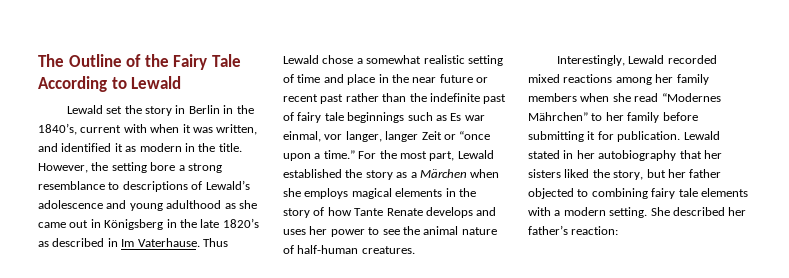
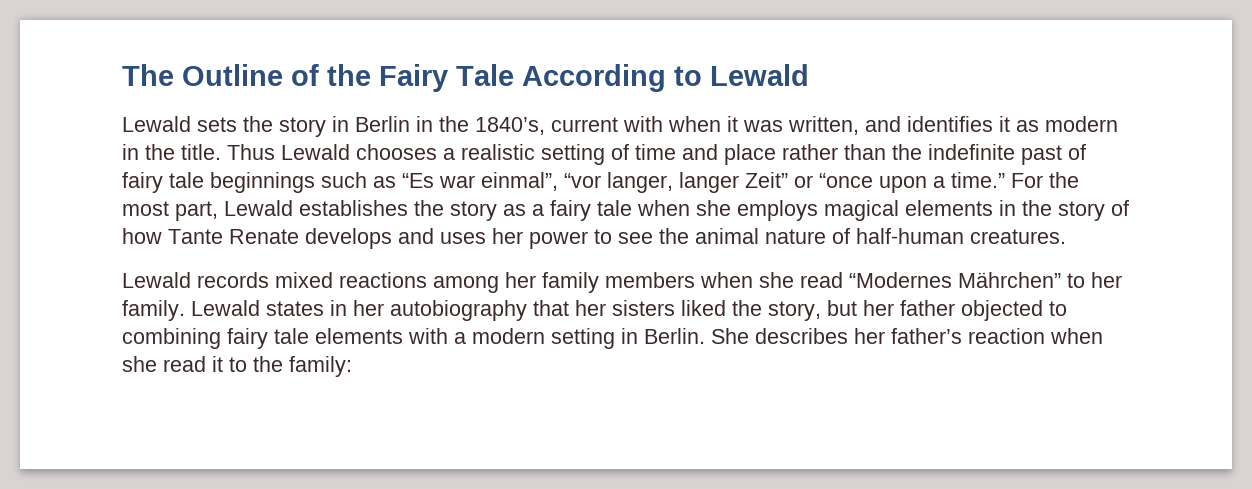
[106,106,123,114] set -> [197,117,237,132] sets
[61,143,112,152] identified -> [907,116,993,132] identifies
[38,162,222,173] [38,180,250,192] [38,200,257,211] [38,218,259,230] [38,238,228,247] [283,55,422,64] However, the setting bore a strong resemblance to descriptions of Lewald’s adolescence and young adulthood as she came out in Königsberg in the late 1820’s as described in Im Vaterhause. Thus Lewald chose a somewhat -> [227,144,455,160] Thus Lewald chooses a
[378,74,488,83] [283,94,344,104] in the near future or recent past -> (776, 154) none
[450,113,485,121] [283,131,343,142] Es war einmal, vor -> [402,172,601,191] “Es war einmal”, “vor
[421,131,442,140] Zeit -> [745,172,788,188] Zeit”
[283,169,342,178] established -> [299,200,408,216] establishes
[419,169,467,178] Märchen -> [550,200,632,221] fairy tale
[556,55,717,66] Interestingly, Lewald recorded -> [122,272,269,288] Lewald records
[627,112,698,123] [528,131,720,142] [528,150,560,159] family before submitting it for publication. Lewald stated -> [122,300,324,321] family. Lewald states
[609,207,747,218] [528,225,619,235] setting. She described her father’s reaction: -> [551,328,1103,349] [122,356,352,377] setting in Berlin. She describes her father’s reaction when she read it to the family:

